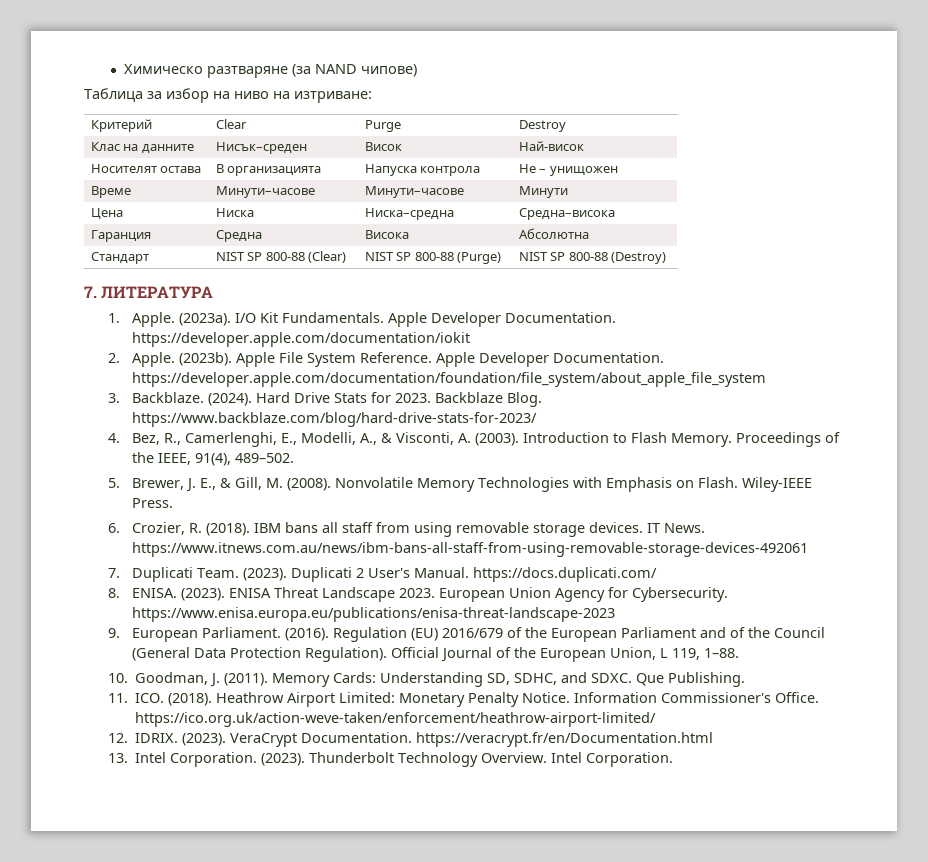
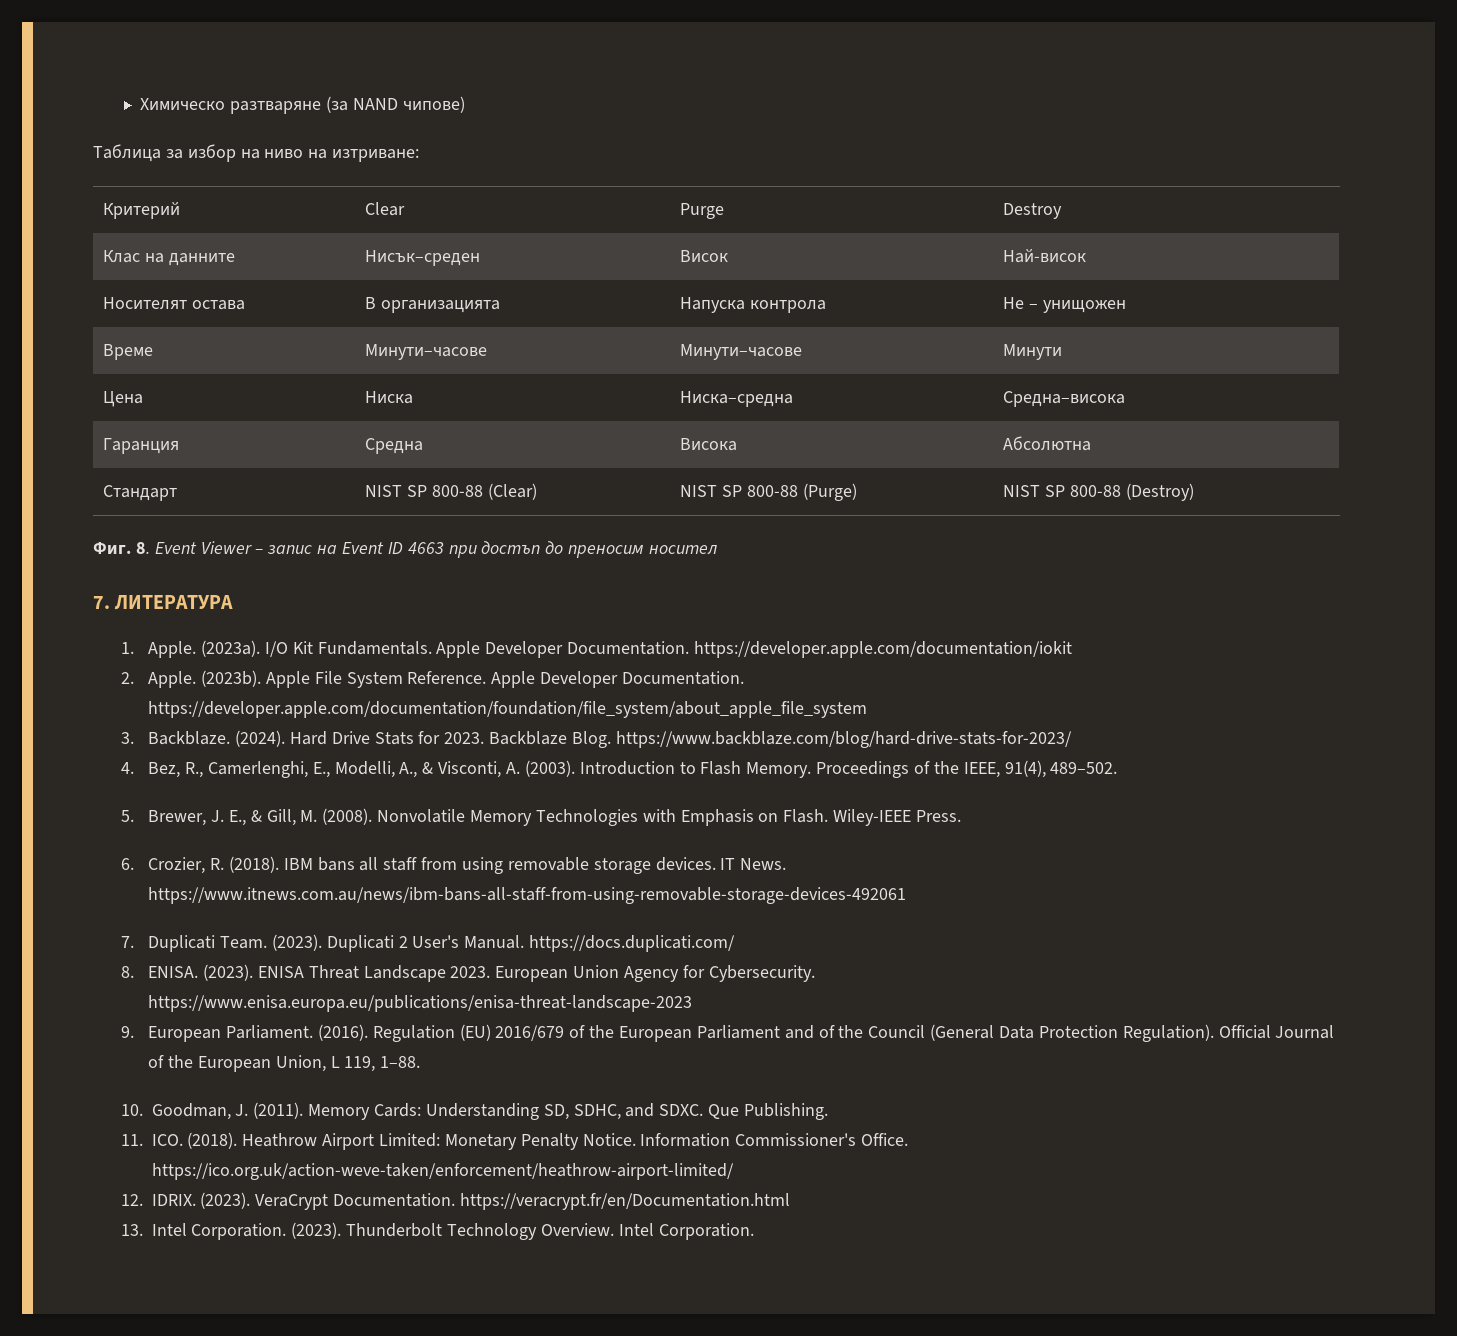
(667, 258) none -> [93,541,718,558] // Фиг. 8. Event Viewer – запис на Event ID 4663 при достъп до преносим носител

